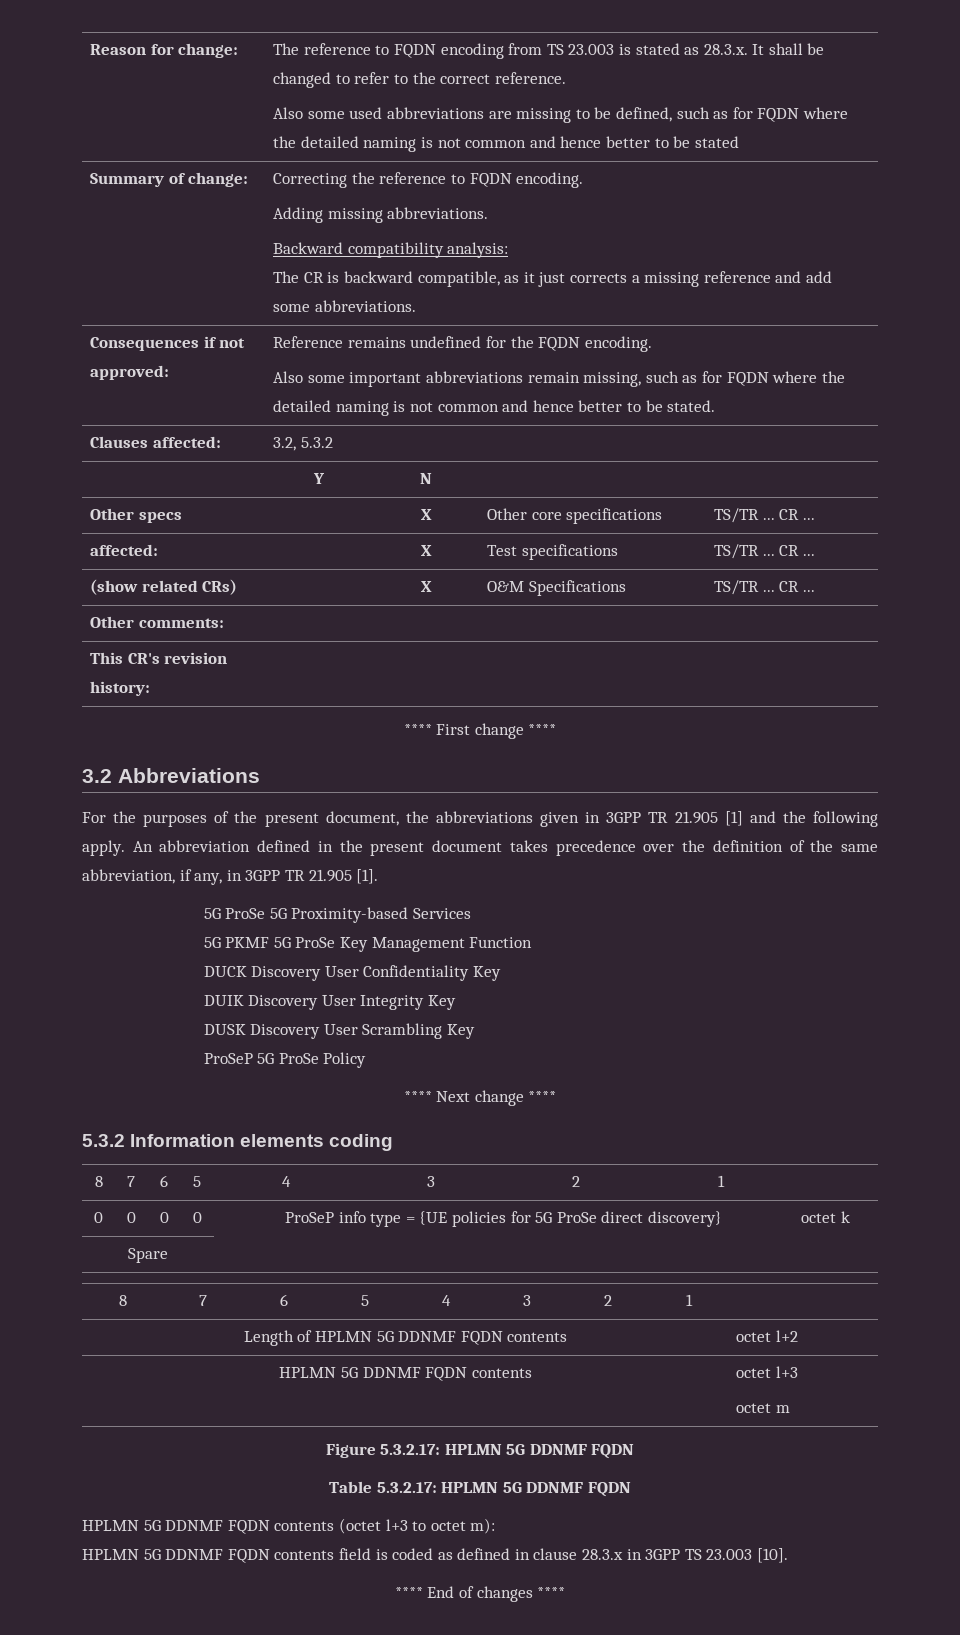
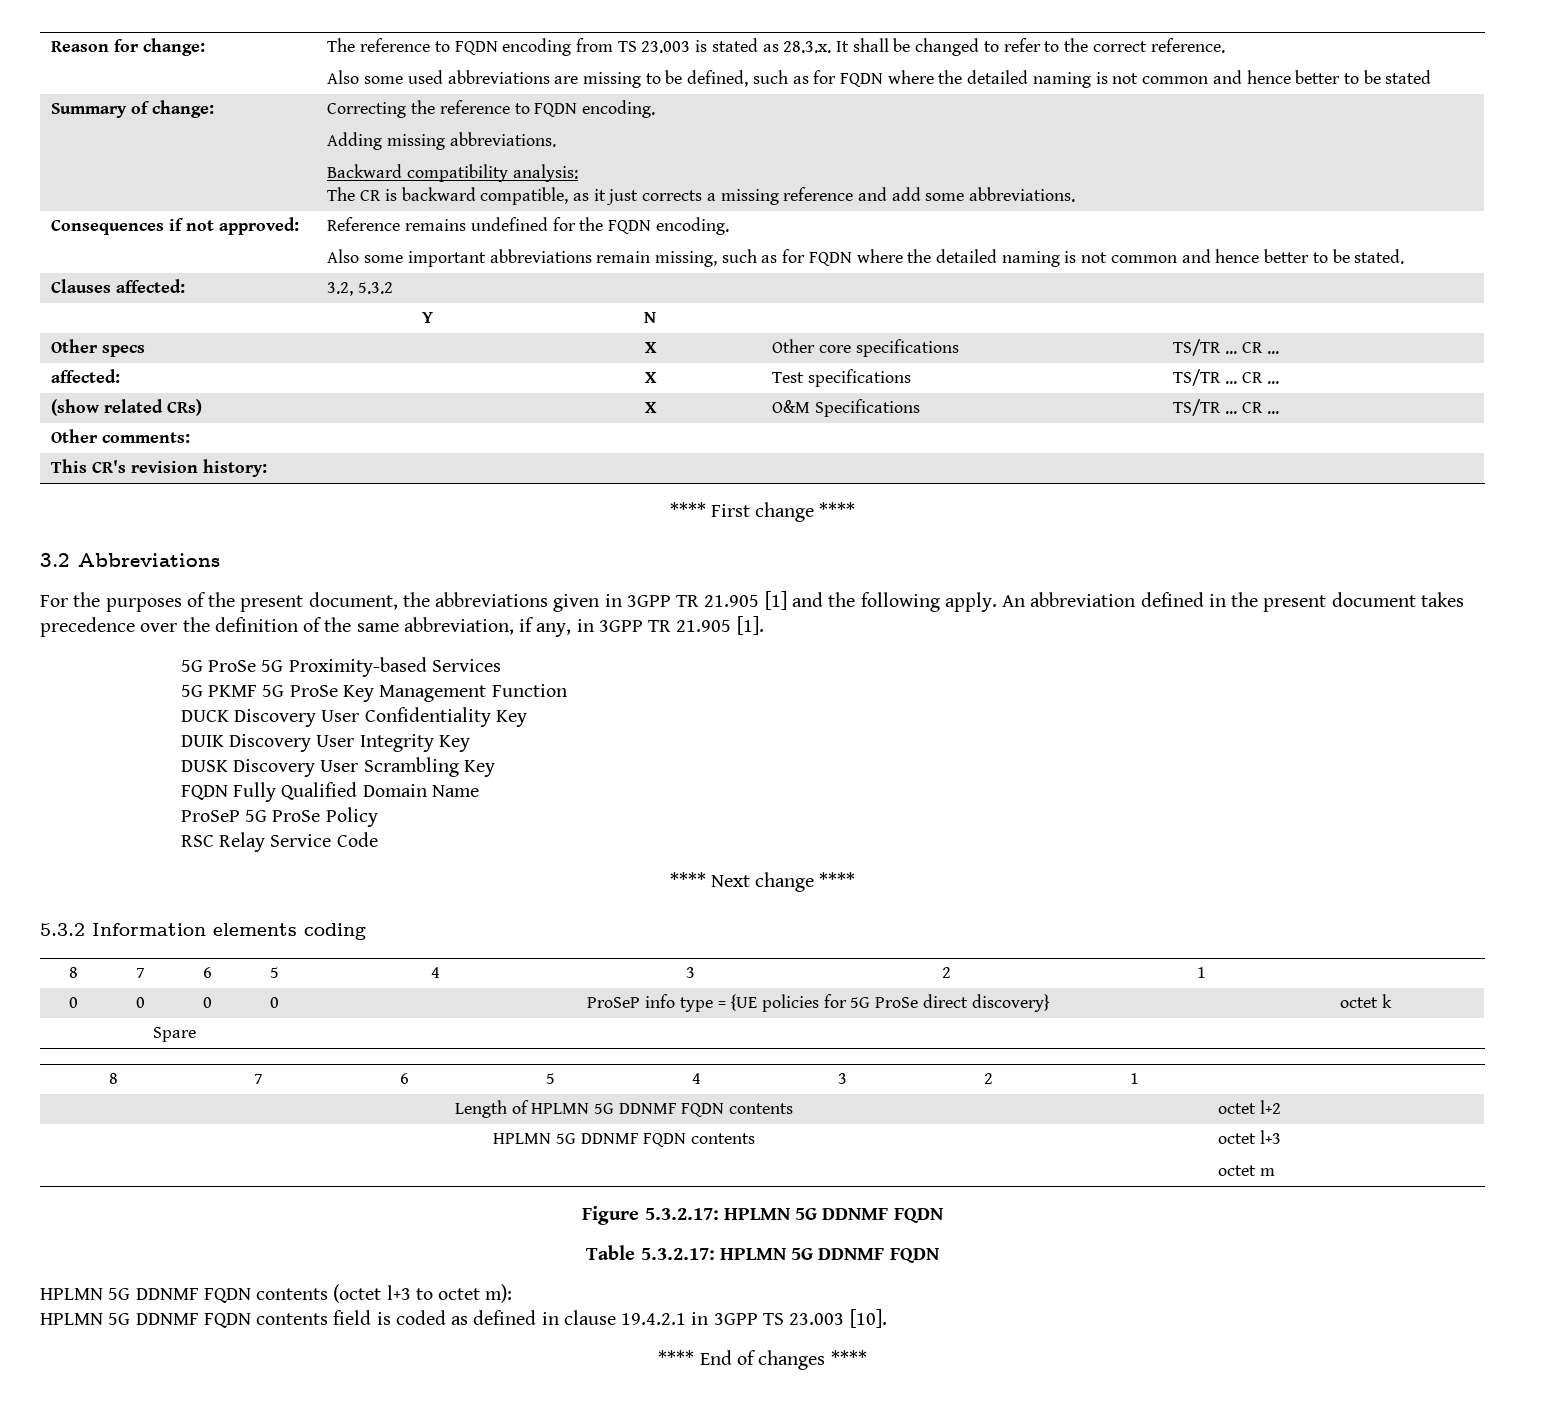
(475, 1031) none -> [180,782,479,802] // FQDN Fully Qualified Domain Name
(367, 1060) none -> [180,832,378,852] // RSC Relay Service Code
[582,1549,624,1560] 28.3.x -> [621,1313,687,1325] 19.4.2.1

